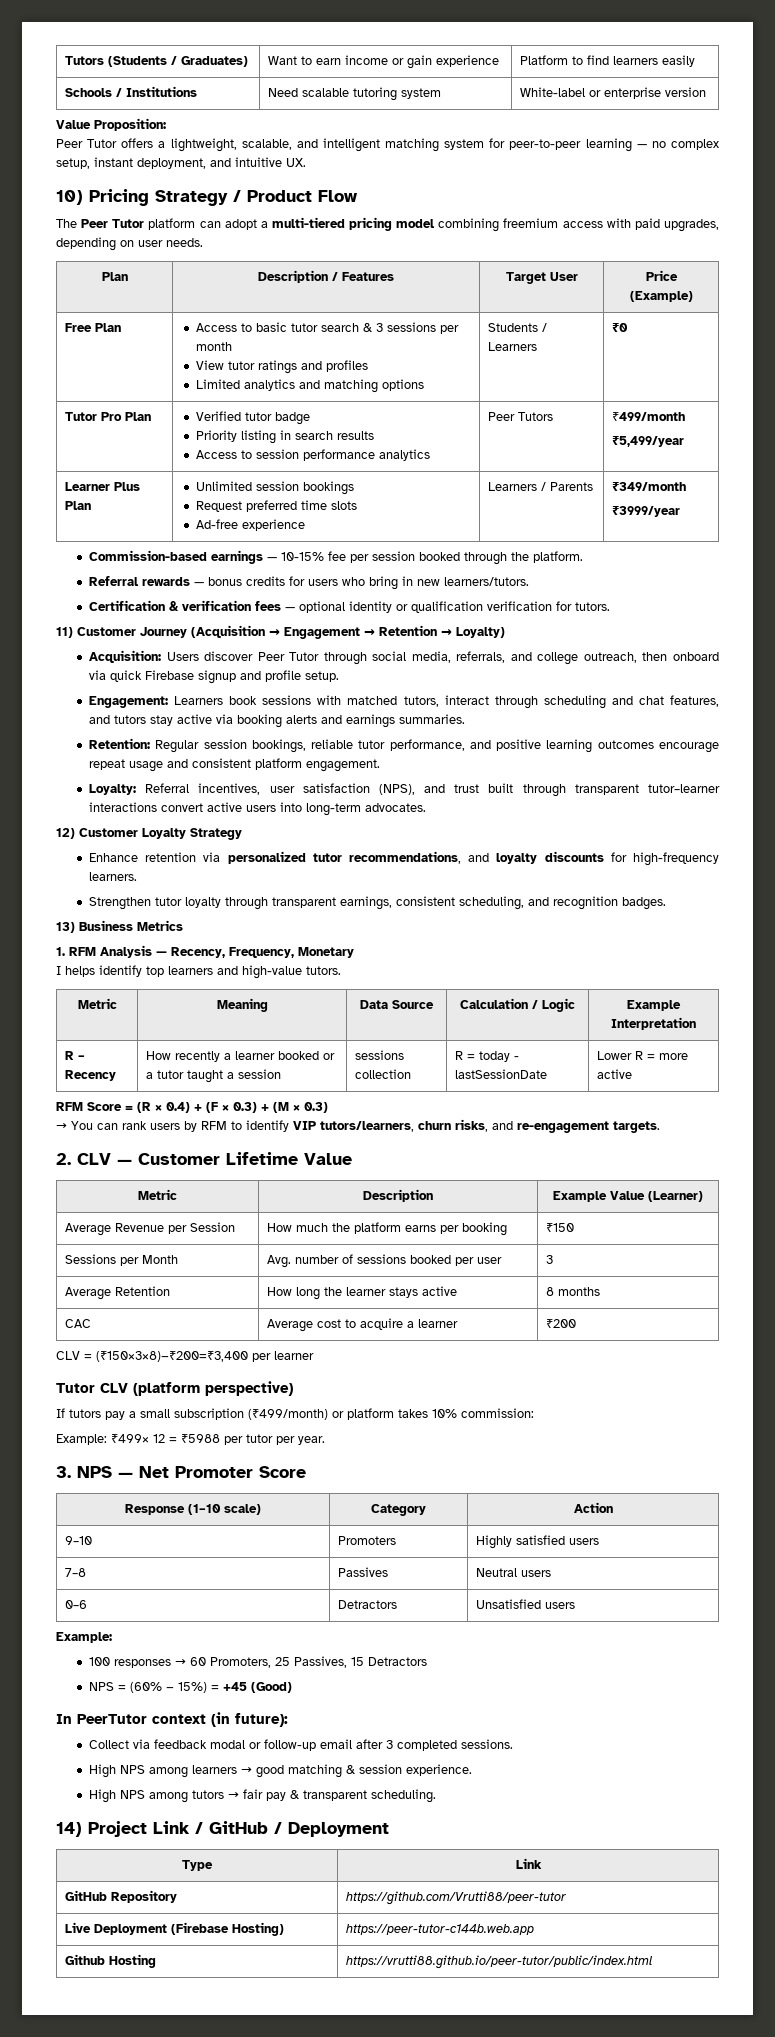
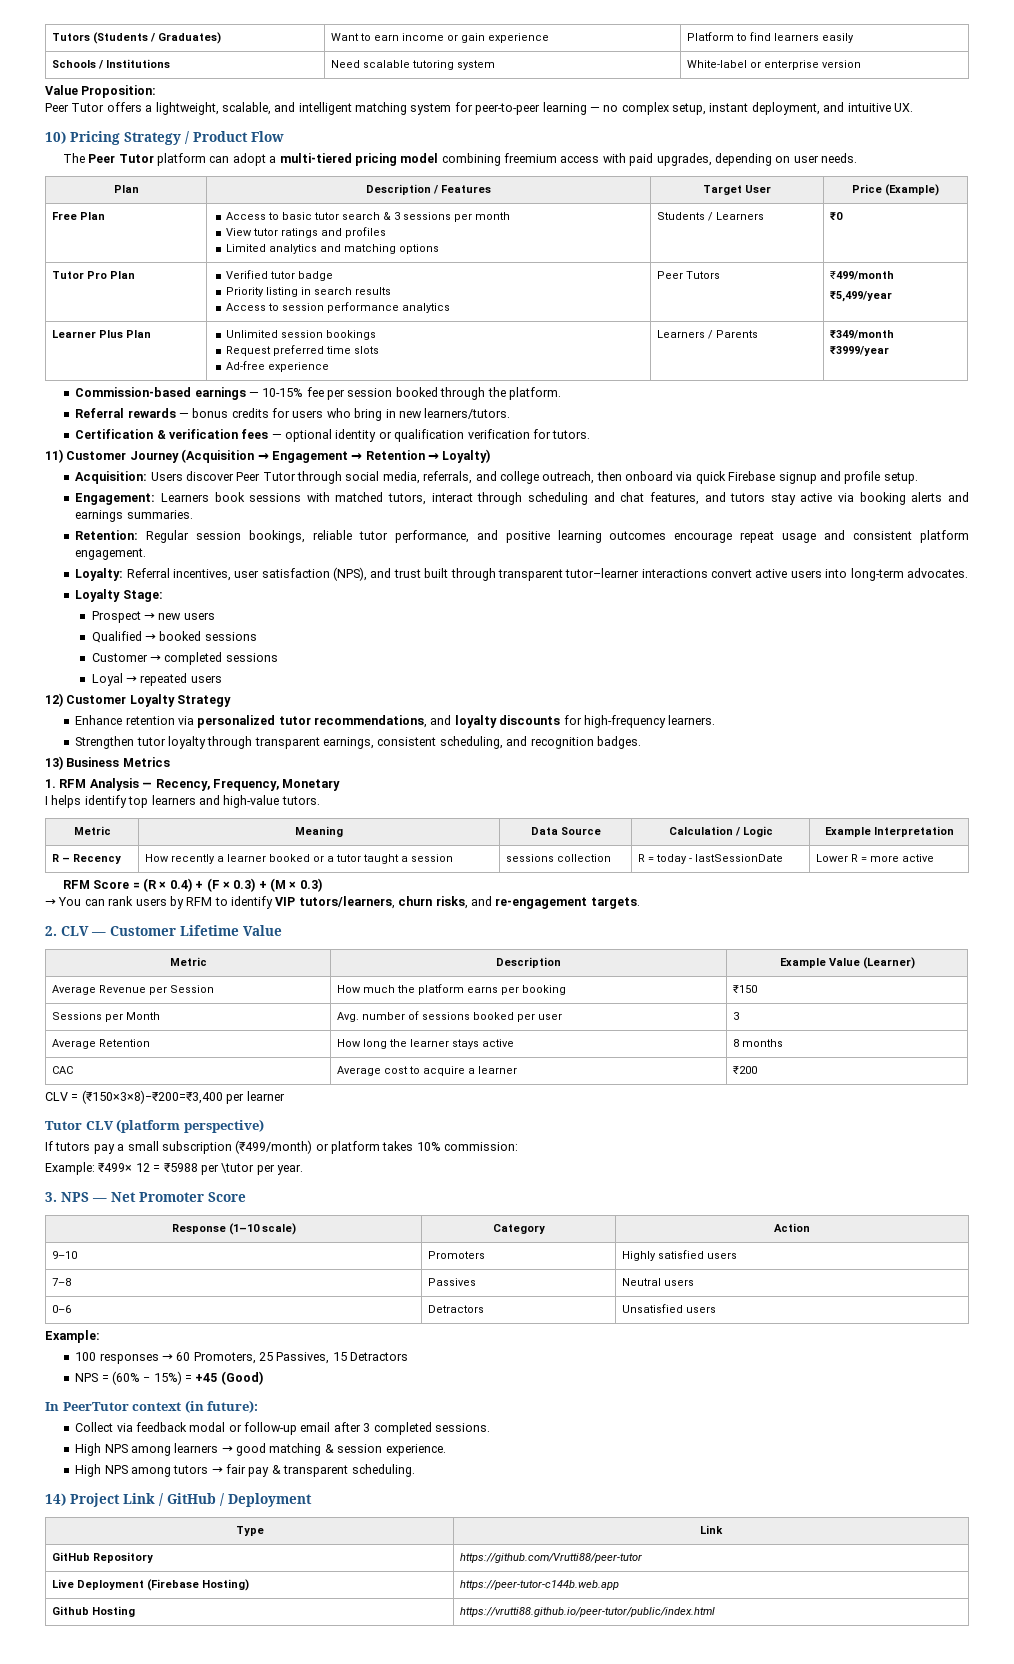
(427, 807) none -> [75,589,163,602] [91,611,215,623] [91,631,257,643] [91,652,278,665] [91,673,222,686] // Loyalty Stage: // Prospect → new users // Qualified → booked sessions // Customer → completed sessions // Loyal → repeated users
[246,1434,273,1443] tutor -> [221,1163,255,1173] \tutor

